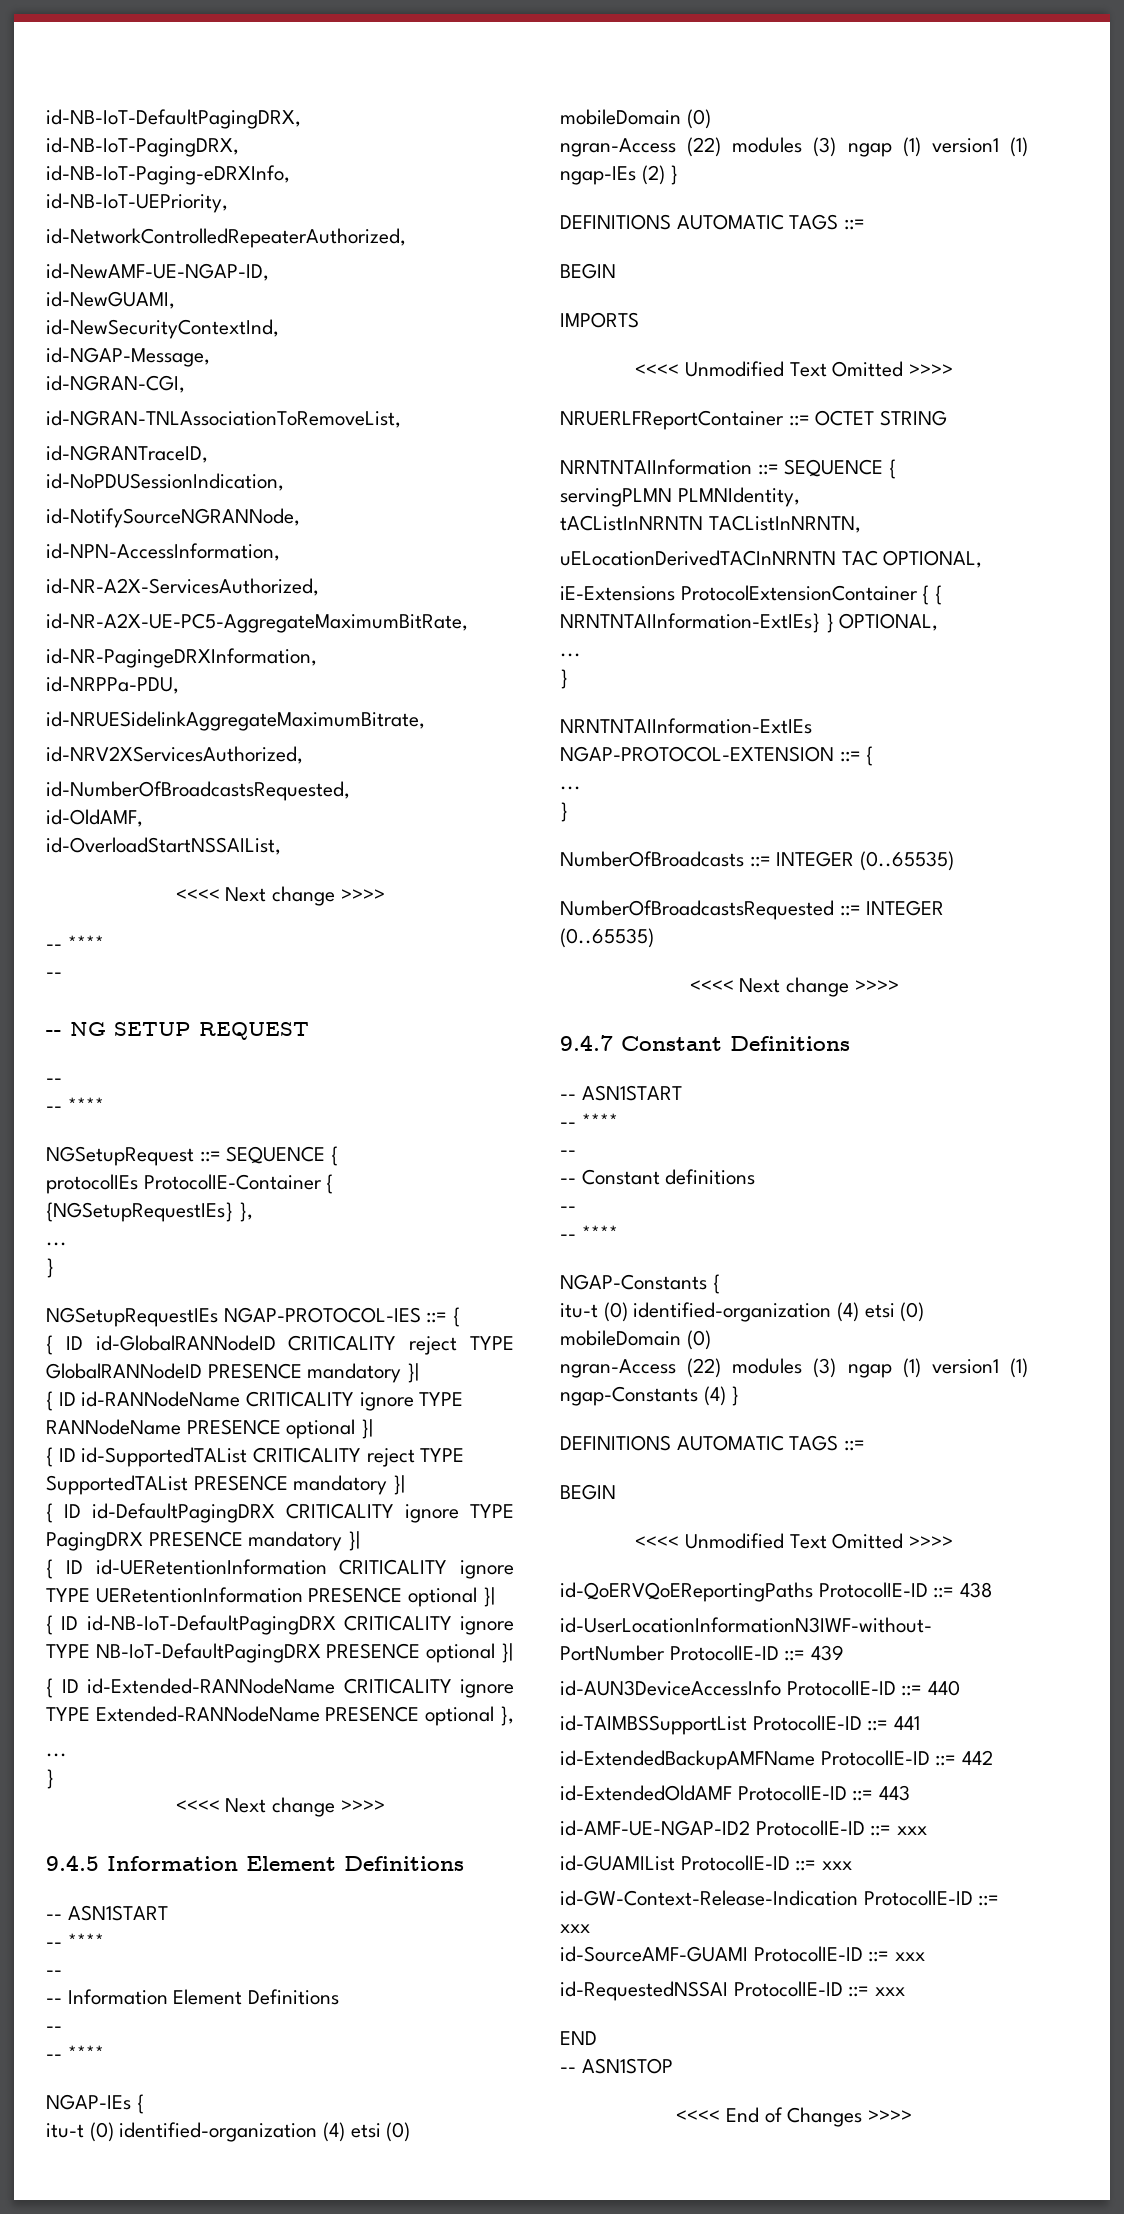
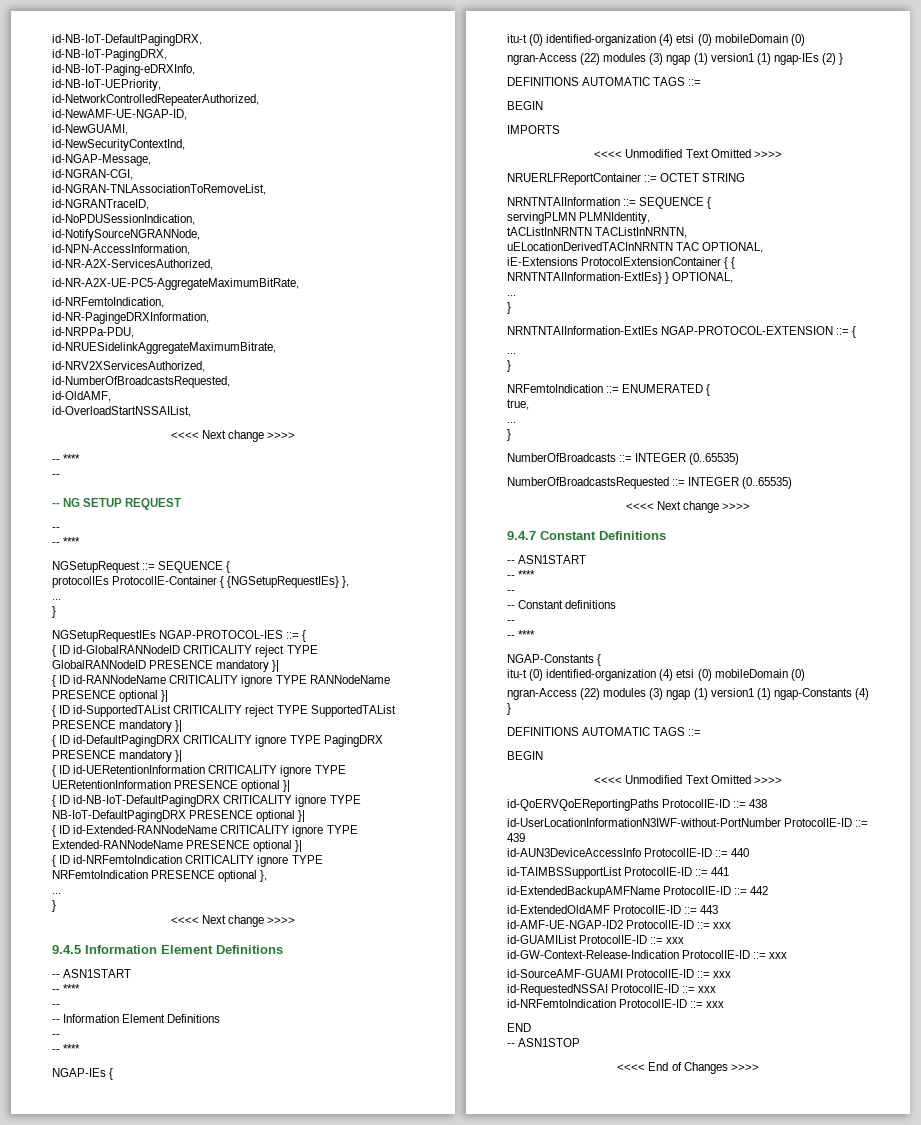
(468, 623) none -> [52,297,164,308] // id-NRFemtoIndication,
(495, 1716) none -> [295,840,303,852] [52,855,323,867] [52,870,258,882] }| // { ID id-NRFemtoIndication CRITICALITY ignore TYPE NRFemtoIndication PRESENCE optional
(568, 812) none -> [507,384,711,396] [507,399,529,410] [507,422,516,423] [507,429,511,441] // NRFemtoIndication ::= ENUMERATED { // true, // ... // }
(906, 1991) none -> [507,999,725,1008] // id-NRFemtoIndication ProtocolIE-ID ::= xxx

